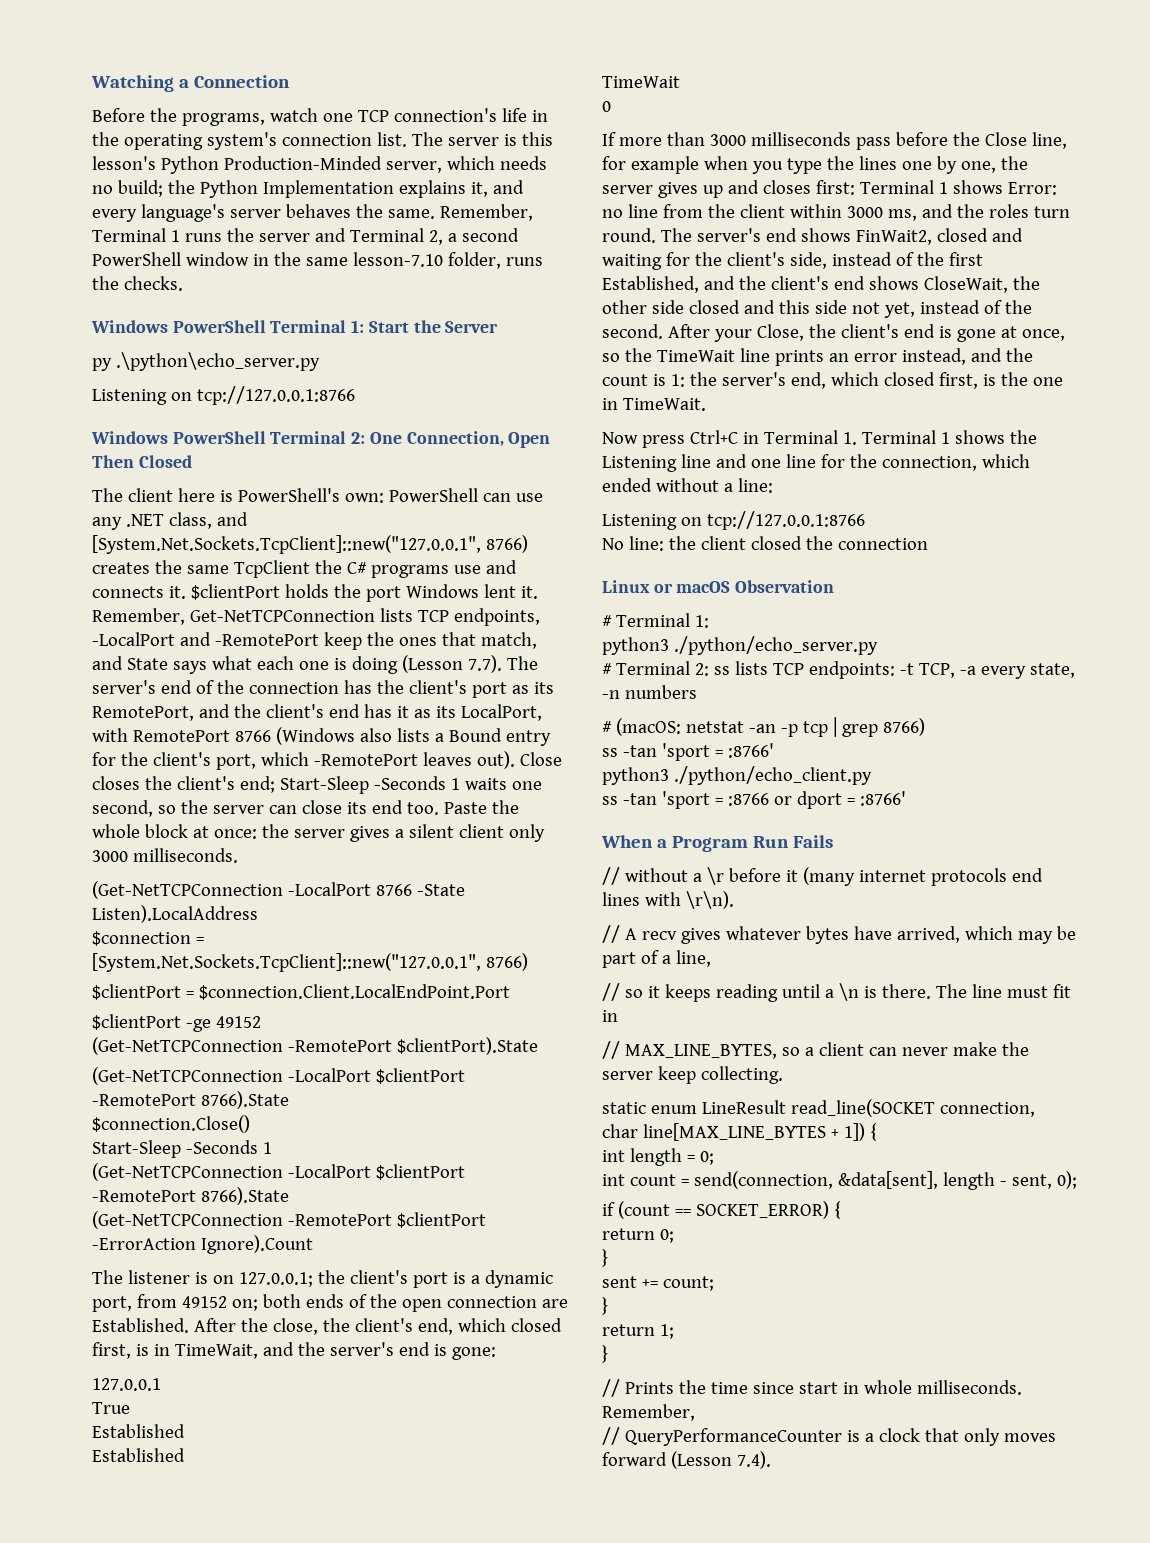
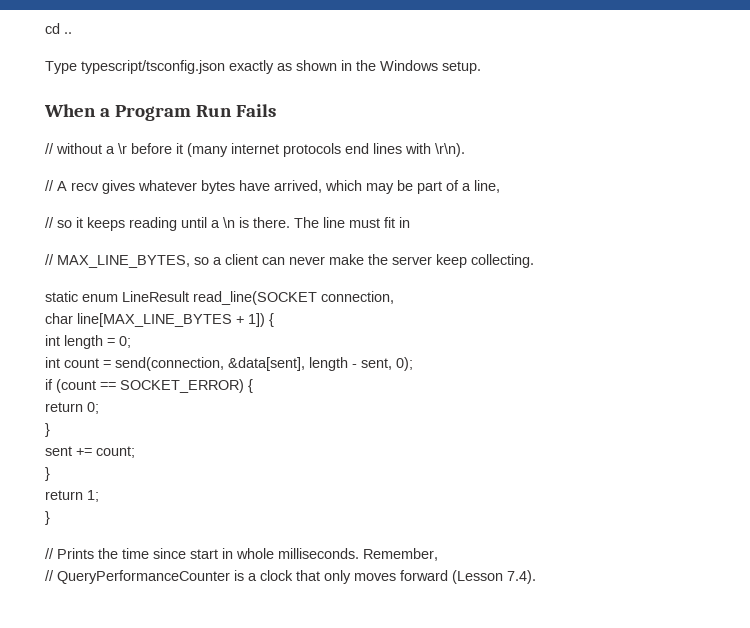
[91,75,290,92] [92,108,548,126] [92,132,553,150] [92,156,547,174] [92,180,524,198] [92,204,533,222] [92,228,519,245] [92,252,543,269] [92,276,183,291] [91,320,499,333] [92,352,320,371] [92,386,355,405] [91,431,551,448] [92,455,192,468] [92,488,543,503] [92,512,248,530] [92,535,528,554] [92,560,517,578] [92,584,538,602] [92,608,540,626] [92,632,537,650] [92,655,538,674] [92,680,554,698] [92,704,542,721] [92,727,551,746] [92,751,562,770] [92,776,542,794] [92,800,519,817] [92,824,545,842] [92,848,238,863] [92,881,465,899] [92,905,258,923] [92,931,204,946] [92,953,528,972] [92,984,510,1000] [92,1014,261,1032] [92,1037,538,1055] [92,1067,465,1085] [92,1091,289,1109] [92,1115,250,1133] [92,1140,272,1158] [92,1163,465,1181] [92,1187,289,1205] [92,1211,486,1229] [92,1235,313,1254] [92,1270,553,1288] [92,1294,568,1312] [92,1318,562,1335] [92,1342,496,1360] [92,1378,161,1391] [92,1402,130,1414] [92,1424,185,1438] [92,1448,185,1462] [602,76,680,88] [602,101,611,112] [602,132,1067,150] [602,156,1028,174] [602,180,1057,198] [602,204,1070,221] [602,228,1023,245] [602,252,983,270] [602,276,1040,293] [602,300,1032,318] [602,324,1065,342] [602,348,1033,366] [602,372,1063,389] [602,398,706,411] [602,430,1037,448] [602,454,1030,472] [602,478,773,493] [602,511,865,530] [602,536,928,551] [602,580,835,593] [602,613,709,628] [602,636,878,655] [602,661,1075,679] [602,685,697,699] [602,717,925,737] [602,743,774,761] [602,766,872,785] [602,791,906,809] Watching a Connection // Before the programs, watch one TCP connection's life in the operating system's connection list. The server is this lesson's Python Production-Minded server, which needs no build; the Python Implementation explains it, and every language's server behaves the same. Remember, Terminal 1 runs the server and Terminal 2, a second PowerShell window in the same lesson-7.10 folder, runs the checks. // Windows PowerShell Terminal 1: Start the Server // py .\python\echo_server.py // Listening on tcp://127.0.0.1:8766 // Windows PowerShell Terminal 2: One Connection, Open Then Closed // The client here is PowerShell's own: PowerShell can use any .NET class, and [System.Net.Sockets.TcpClient]::new("127.0.0.1", 8766) creates the same TcpClient the C# programs use and connects it. $clientPort holds the port Windows lent it. Remember, Get-NetTCPConnection lists TCP endpoints, -LocalPort and -RemotePort keep the ones that match, and State says what each one is doing (Lesson 7.7). The server's end of the connection has the client's port as its RemotePort, and the client's end has it as its LocalPort, with RemotePort 8766 (Windows also lists a Bound entry for the client's port, which -RemotePort leaves out). Close closes the client's end; Start-Sleep -Seconds 1 waits one second, so the server can close its end too. Paste the whole block at once: the server gives a silent client only 3000 milliseconds. // (Get-NetTCPConnection -LocalPort 8766 -State Listen).LocalAddress // $connection = [System.Net.Sockets.TcpClient]::new("127.0.0.1", 8766) // $clientPort = $connection.Client.LocalEndPoint.Port // $clientPort -ge 49152 // (Get-NetTCPConnection -RemotePort $clientPort).State // (Get-NetTCPConnection -LocalPort $clientPort -RemotePort 8766).State // $connection.Close() // Start-Sleep -Seconds 1 // (Get-NetTCPConnection -LocalPort $clientPort -RemotePort 8766).State // (Get-NetTCPConnection -RemotePort $clientPort -ErrorAction Ignore).Count // The listener is on 127.0.0.1; the client's port is a dynamic port, from 49152 on; both ends of the open connection are Established. After the close, the client's end, which closed first, is in TimeWait, and the server's end is gone: // 127.0.0.1 // True // Established // Established // TimeWait // 0 // If more than 3000 milliseconds pass before the Close line, for example when you type the lines one by one, the server gives up and closes first: Terminal 1 shows Error: no line from the client within 3000 ms, and the roles turn round. The server's end shows FinWait2, closed and waiting for the client's side, instead of the first Established, and the client's end shows CloseWait, the other side closed and this side not yet, instead of the second. After your Close, the client's end is gone at once, so the TimeWait line prints an error instead, and the count is 1: the server's end, which closed first, is the one in TimeWait. // Now press Ctrl+C in Terminal 1. Terminal 1 shows the Listening line and one line for the connection, which ended without a line: // Listening on tcp://127.0.0.1:8766 // No line: the client closed the connection // Linux or macOS Observation // # Terminal 1: // python3 ./python/echo_server.py // # Terminal 2: ss lists TCP endpoints: -t TCP, -a every state, -n numbers // # (macOS: netstat -an -p tcp | grep 8766) // ss -tan 'sport = :8766' // python3 ./python/echo_client.py // ss -tan 'sport = :8766 or dport = :8766' -> [45,23,72,34] [45,60,481,74] cd .. // Type typescript/tsconfig.json exactly as shown in the Windows setup.

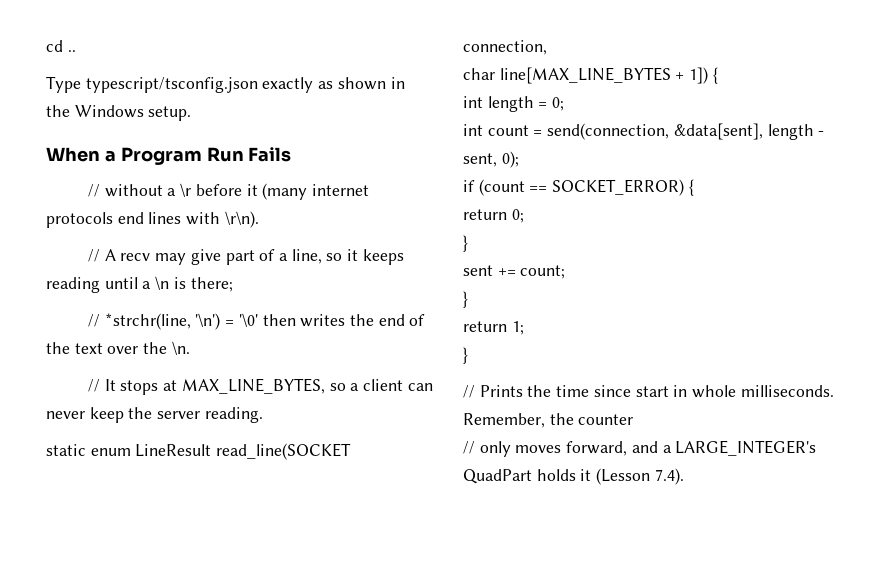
[102,180,413,194] gives whatever bytes have arrived, which may be -> [155,249,221,265] may give
[45,217,54,228] // // -> (322, 256) none
[253,217,410,228] [45,254,54,265] there. The line must fit in // // -> [190,277,233,292] [87,313,426,330] [46,341,190,355] [87,379,178,395] there; // // *strchr(line, '\n') = '\0' then writes the end of the text over the \n. // // It stops at
[329,254,364,265] make -> [89,407,124,423] keep
[436,254,534,268] keep collecting. -> [204,407,263,423] reading.
[45,570,448,584] // // QueryPerformanceCounter is a clock that only moves forward -> [549,413,634,425] [463,440,817,457] [463,469,592,484] the counter // // only moves forward, and a LARGE_INTEGER's QuadPart holds it

